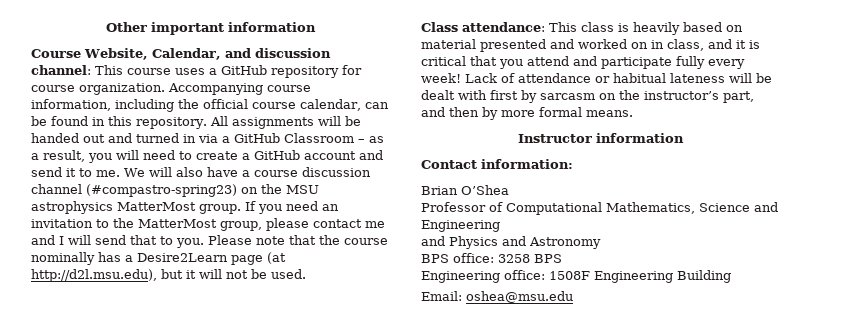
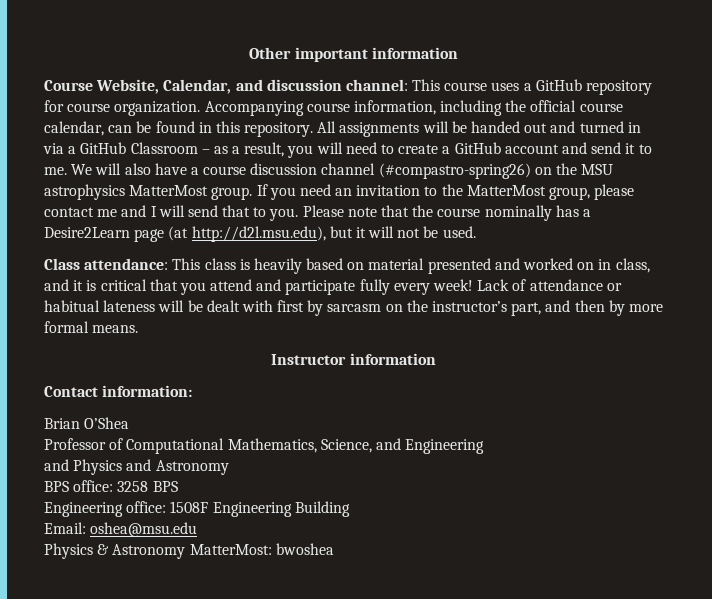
[86,184,237,197] (#compastro-spring23) -> [378,163,531,179] (#compastro-spring26)
[699,203,750,212] Science -> [320,439,372,453] Science,
(573, 297) none -> [44,543,334,559] // Physics & Astronomy MatterMost: bwoshea

